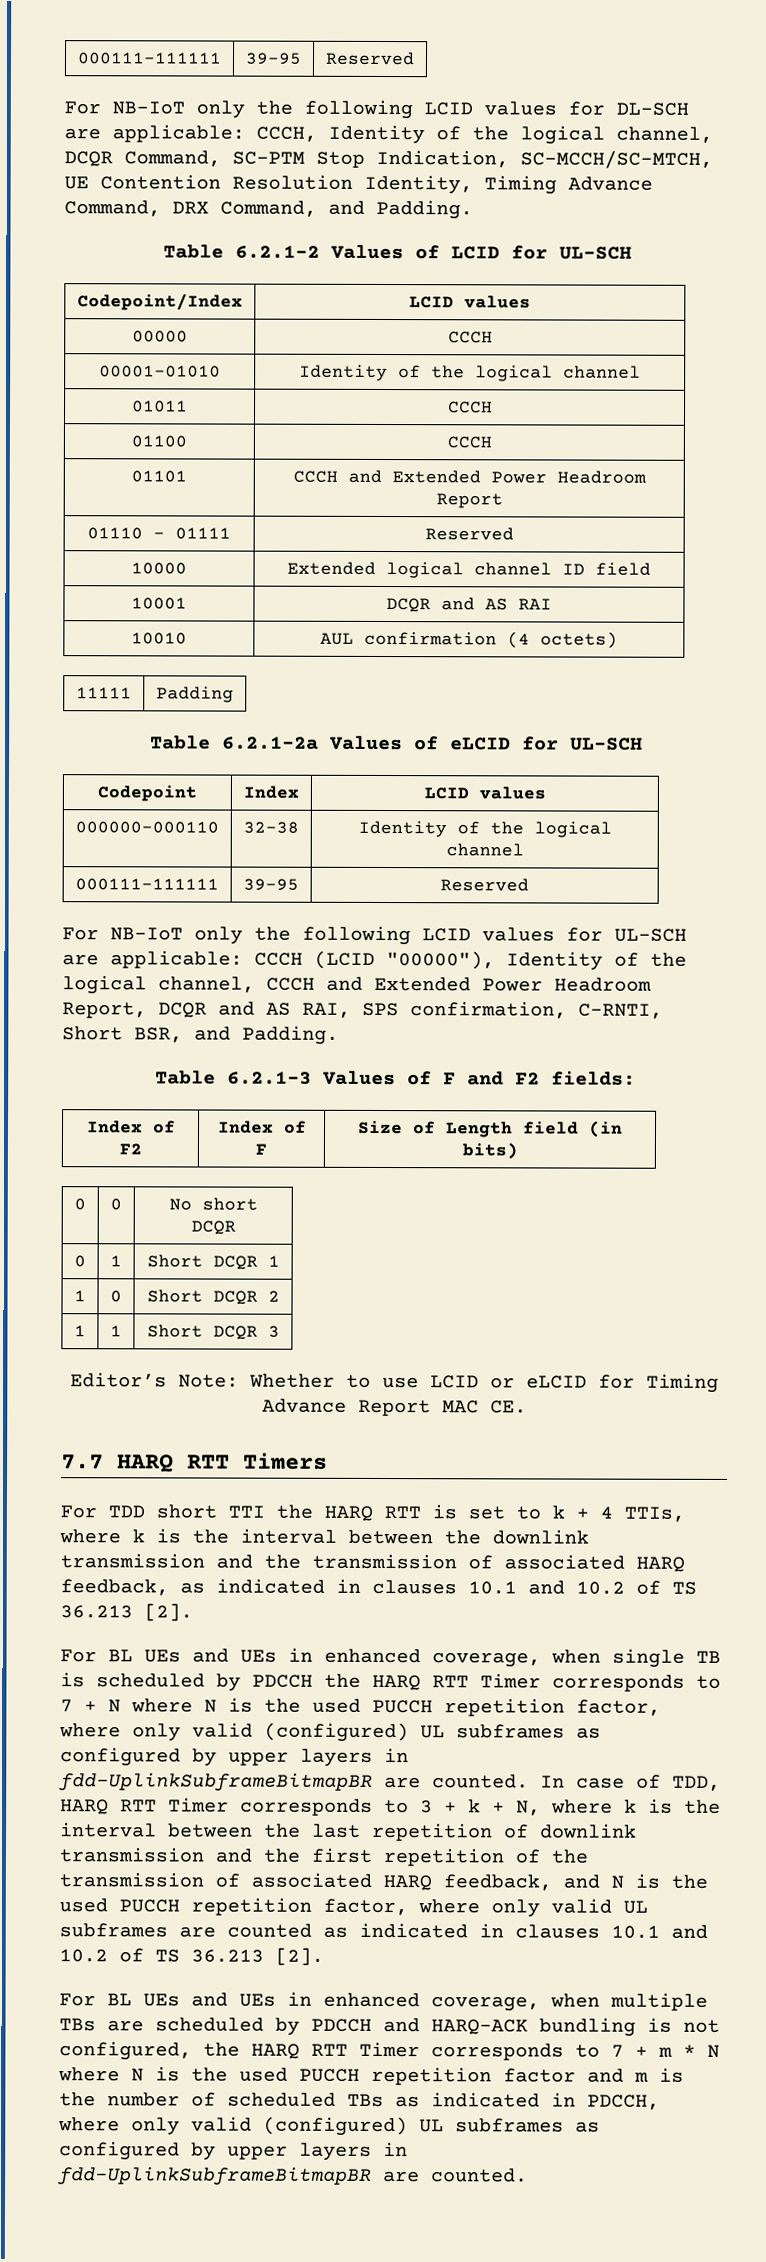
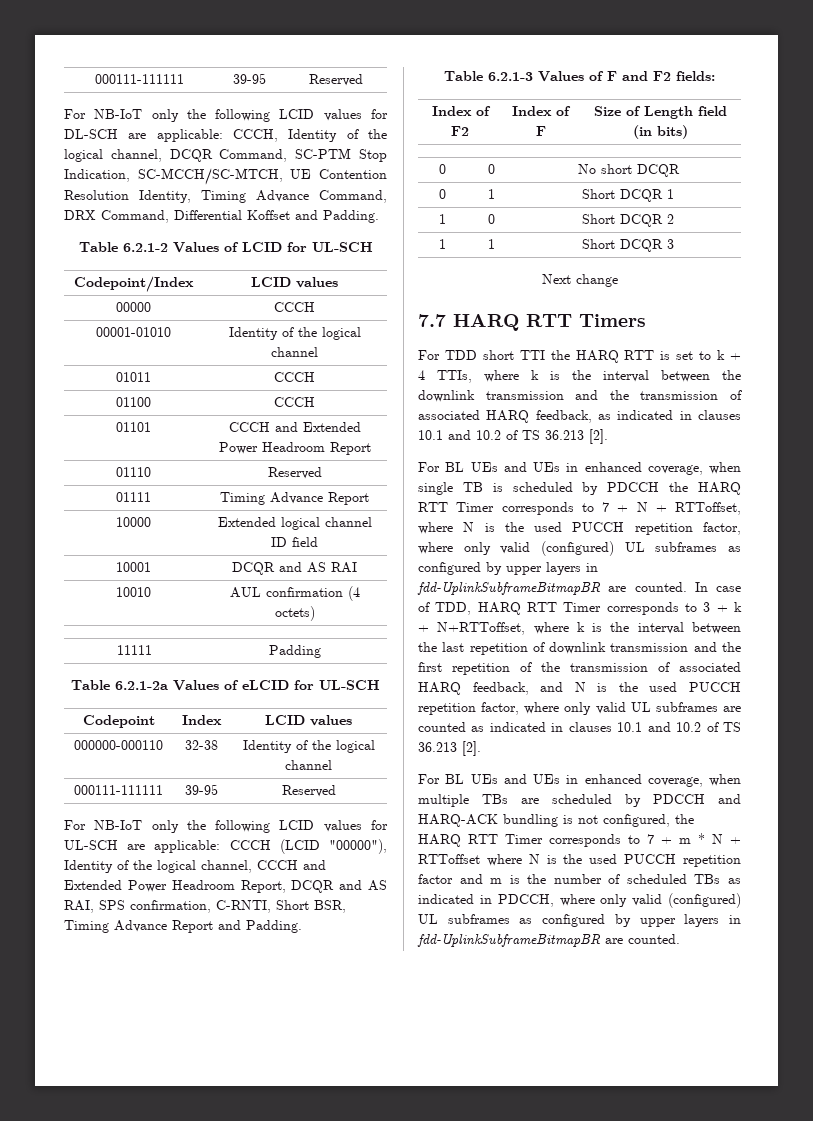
(317, 208) none -> [174,210,290,220] Differential Koffset
[153,532,165,539] - -> [267,467,322,479] | Reserved //
[424,527,514,541] Reserved -> [219,492,369,505] Timing Advance Report
(183, 1035) none -> [64,920,213,933] Timing Advance Report
[70,1372,719,1393] [262,1398,527,1417] Editor’s Note: Whether to use LCID or eLCID for Timing Advance Report MAC CE. -> [541,274,618,287] Next change
(121, 1706) none -> [655,502,741,515] + RTToffset,
[516,1800,541,1816] N, -> [437,622,526,635] N+RTToffset,
(720, 2051) none -> [730,837,741,844] [418,854,480,864] + RTToffset

